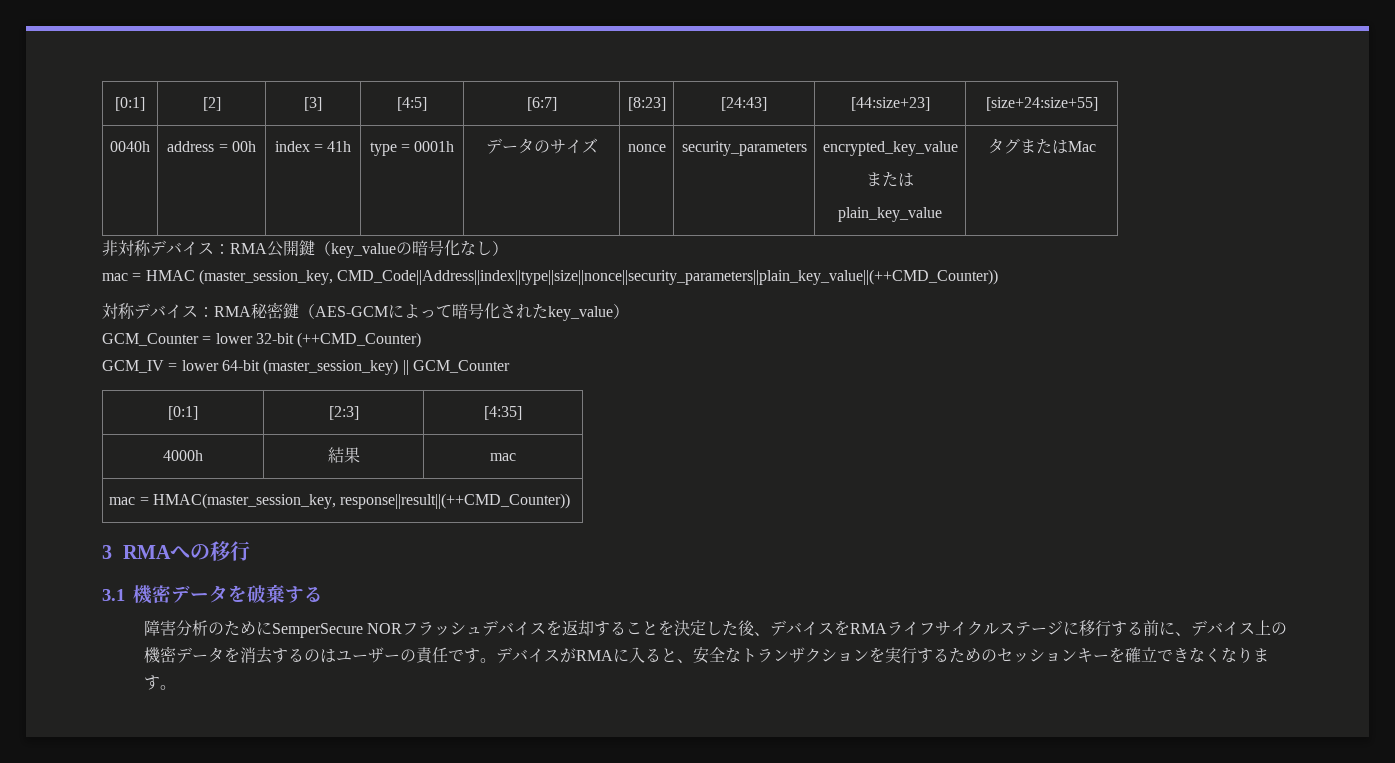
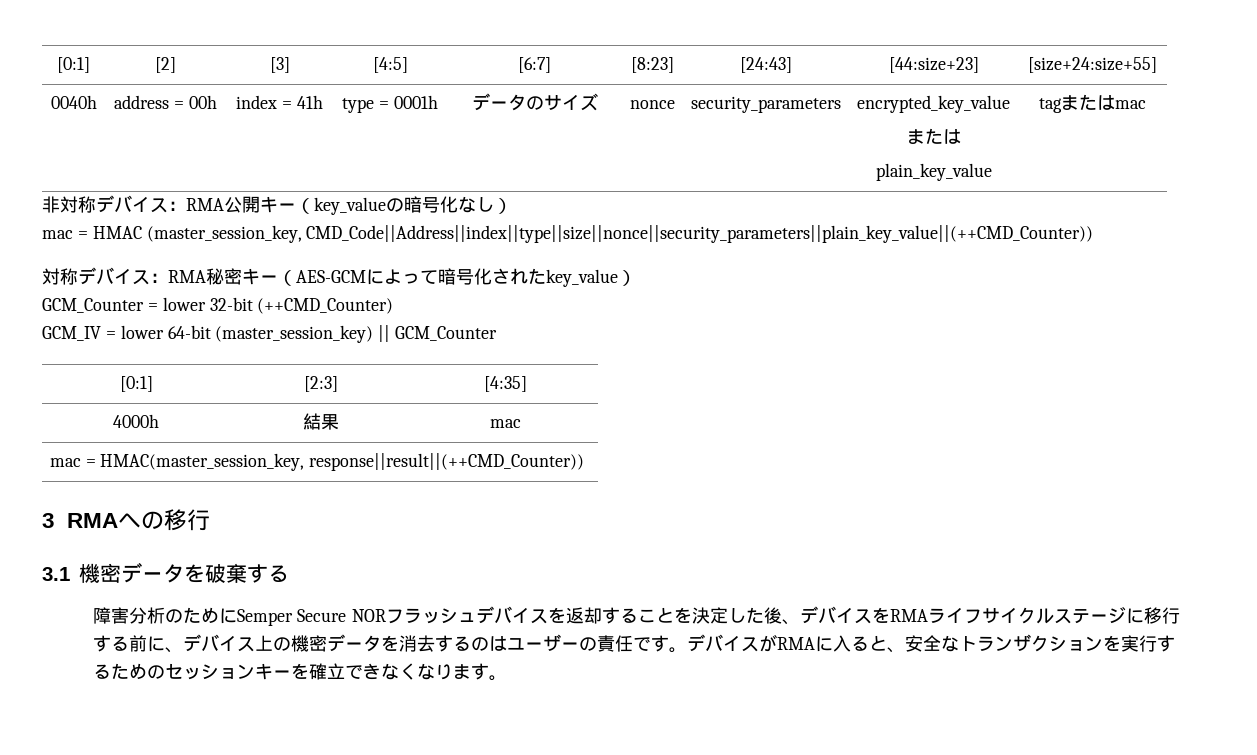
[987,138,1096,154] タグまたはMac -> [1039,94,1146,113] tagまたはmac
[299,240,315,256] 鍵 -> [260,196,296,213] キー
[283,303,299,319] 鍵 -> [242,268,278,285] キー
[271,623,363,638] SemperSecure -> [236,609,347,626] Semper Secure

